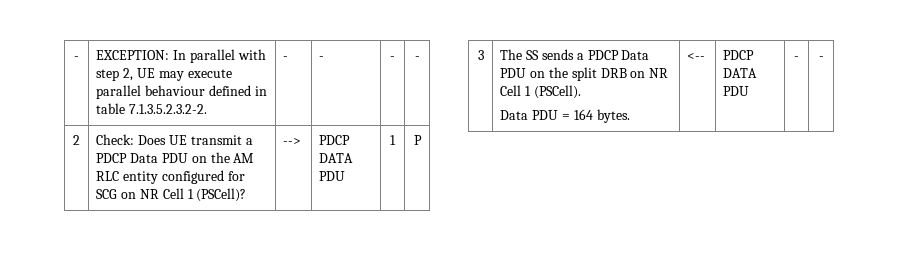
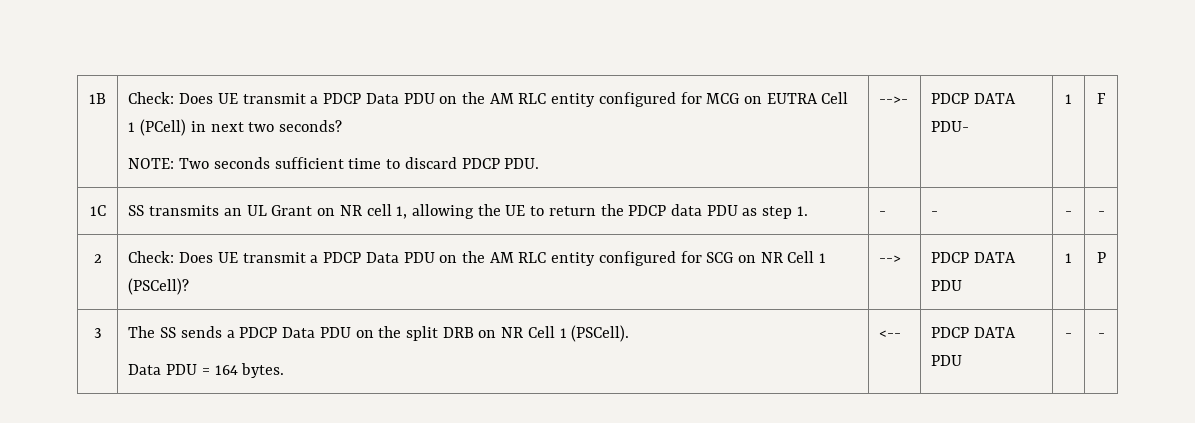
[74,56,79,60] [96,49,266,63] [96,68,232,81] [96,85,267,99] [96,103,208,114] - | EXCEPTION: In parallel with step 2, UE may execute parallel behaviour defined in table 7.1.3.5.2.3.2-2. -> [89,93,106,104] [128,92,849,107] [128,119,343,136] [128,157,540,169] [879,96,909,104] [931,93,1017,104] [931,121,970,132] [1065,94,1072,104] [1097,93,1106,104] [89,205,106,216] [128,204,808,219] 1B | Check: Does UE transmit a PDCP Data PDU on the AM RLC entity configured for MCG on EUTRA Cell 1 (PCell) in next two seconds? // NOTE: Two seconds sufficient time to discard PDCP PDU. | -->- | PDCP DATA PDU- | 1 | F // 1C | SS transmits an UL Grant on NR cell 1, allowing the UE to return the PDCP data PDU as step 1.

